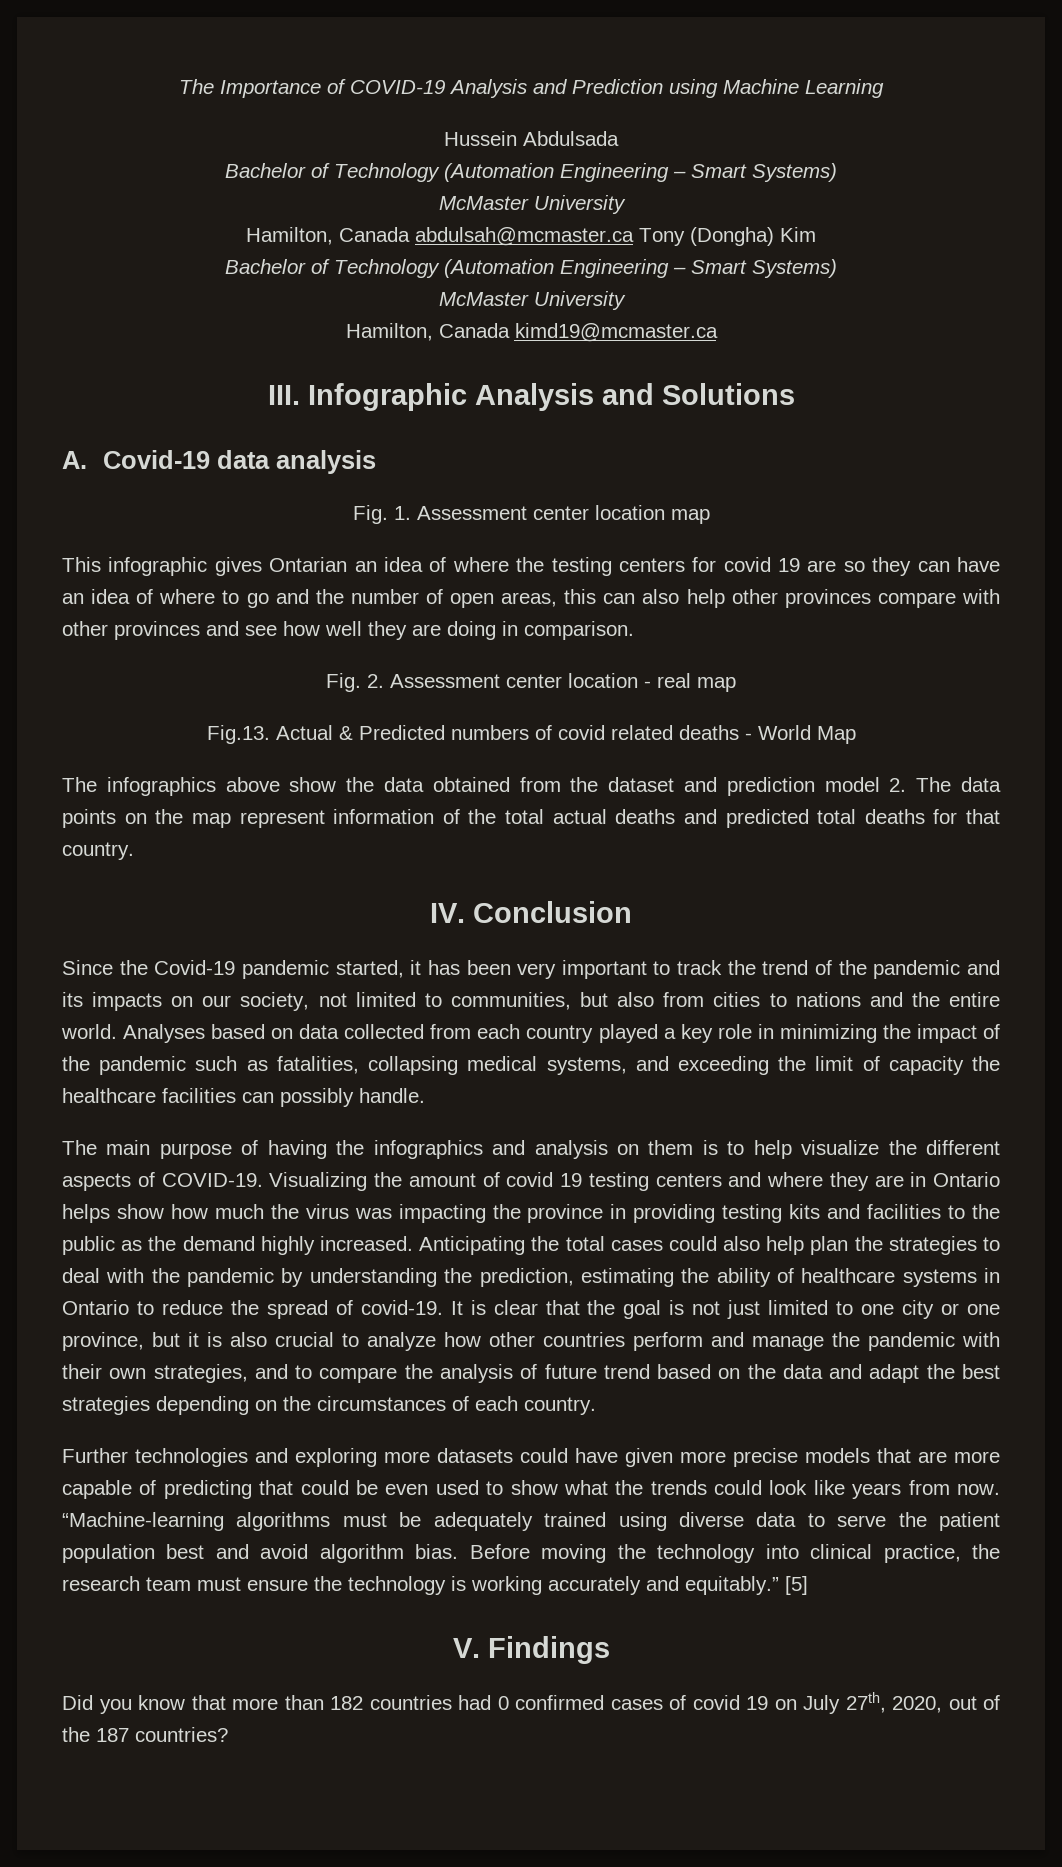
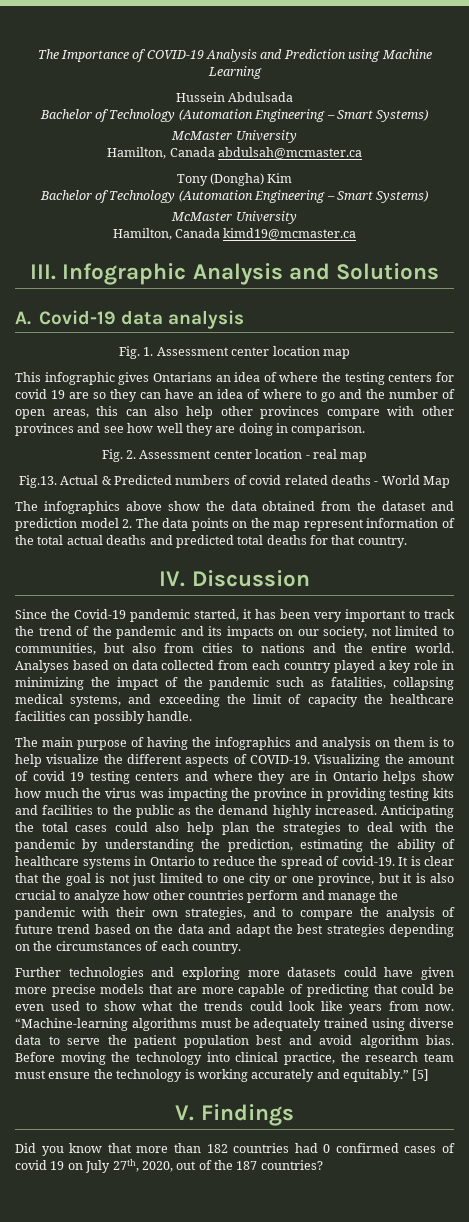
(634, 236) none -> (362, 153) //
[269,557,348,572] Ontarian -> [152,372,212,382] Ontarians
[473,901,632,923] Conclusion -> [191,570,310,587] Discussion

